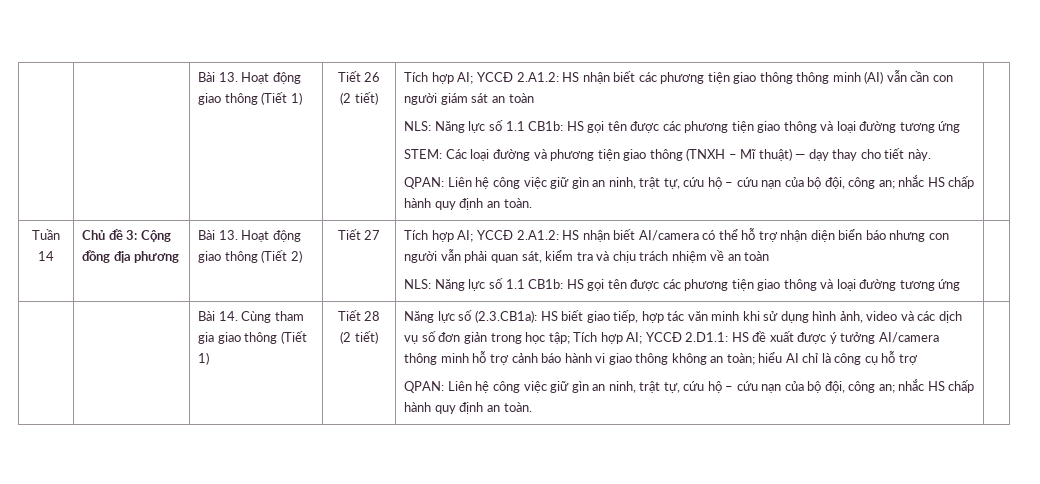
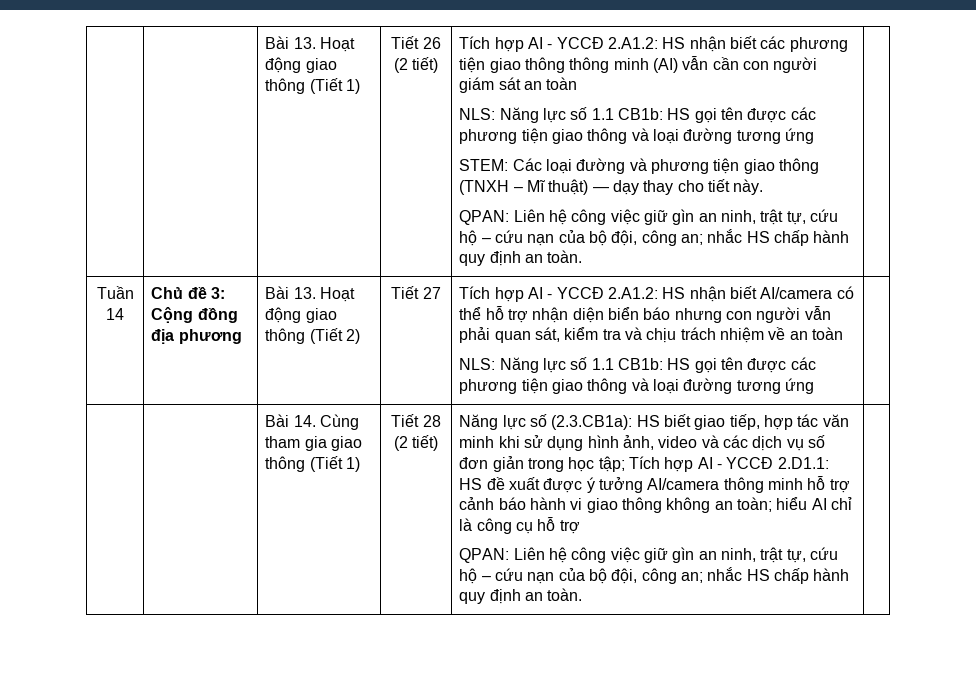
[457,72,474,84] AI; -> [527,37,553,49] AI -
[457,230,474,242] AI; -> [527,287,553,299] AI -
[626,332,643,344] AI; -> [697,457,722,469] AI -

